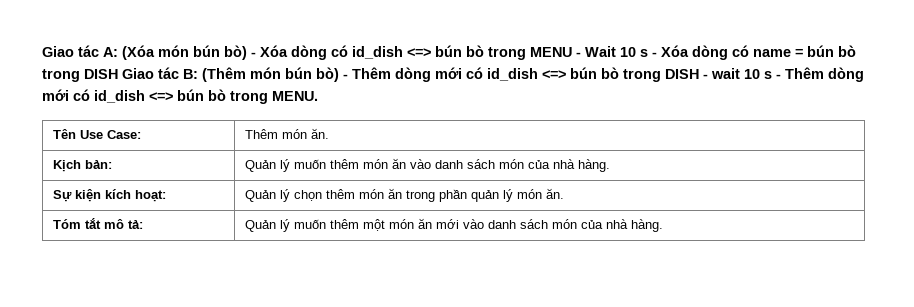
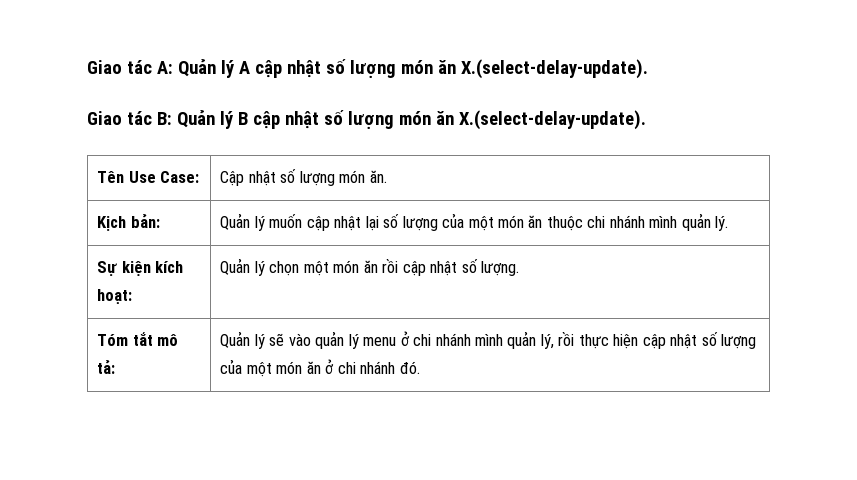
[122,45,856,60] [42,67,864,82] [42,89,318,104] (Xóa món bún bò) - Xóa dòng có id_dish <=> bún bò trong MENU - Wait 10 s - Xóa dòng có name = bún bò trong DISH Giao tác B: (Thêm món bún bò) - Thêm dòng mới có id_dish <=> bún bò trong DISH - wait 10 s - Thêm dòng mới có id_dish <=> bún bò trong MENU. -> [177,59,648,79] [87,110,646,130] Quản lý A cập nhật số lượng món ăn X.(select-delay-update). // Giao tác B: Quản lý B cập nhật số lượng món ăn X.(select-delay-update).
[245,129,279,139] Thêm -> [220,169,335,186] Cập nhật số lượng
[330,158,611,172] thêm món ăn vào danh sách món của nhà hàng. -> [306,213,729,231] cập nhật lại số lượng của một món ăn thuộc chi nhánh mình quản lý.
[326,188,565,202] thêm món ăn trong phần quản lý món ăn. -> [303,259,519,276] một món ăn rồi cập nhật số lượng.
[294,218,664,232] muốn thêm một món ăn mới vào danh sách món của nhà hàng. -> [269,331,757,349] [220,359,420,377] sẽ vào quản lý menu ở chi nhánh mình quản lý, rồi thực hiện cập nhật số lượng của một món ăn ở chi nhánh đó.

